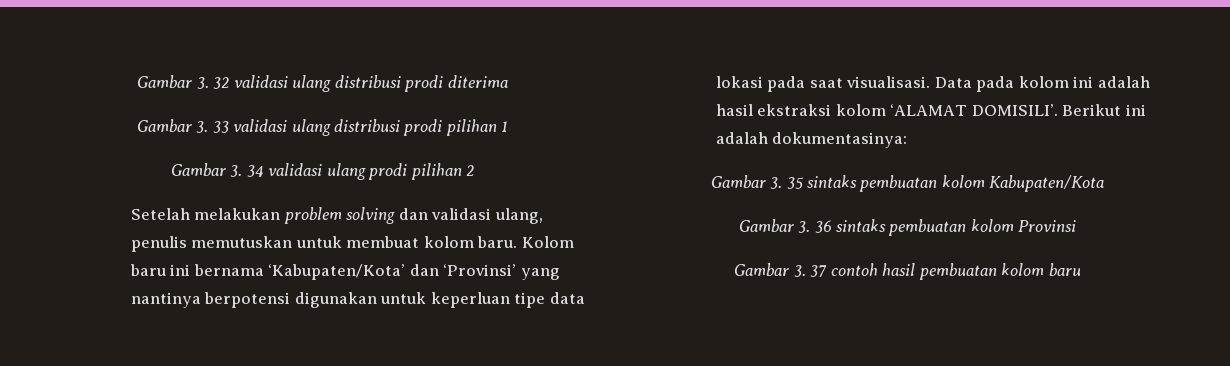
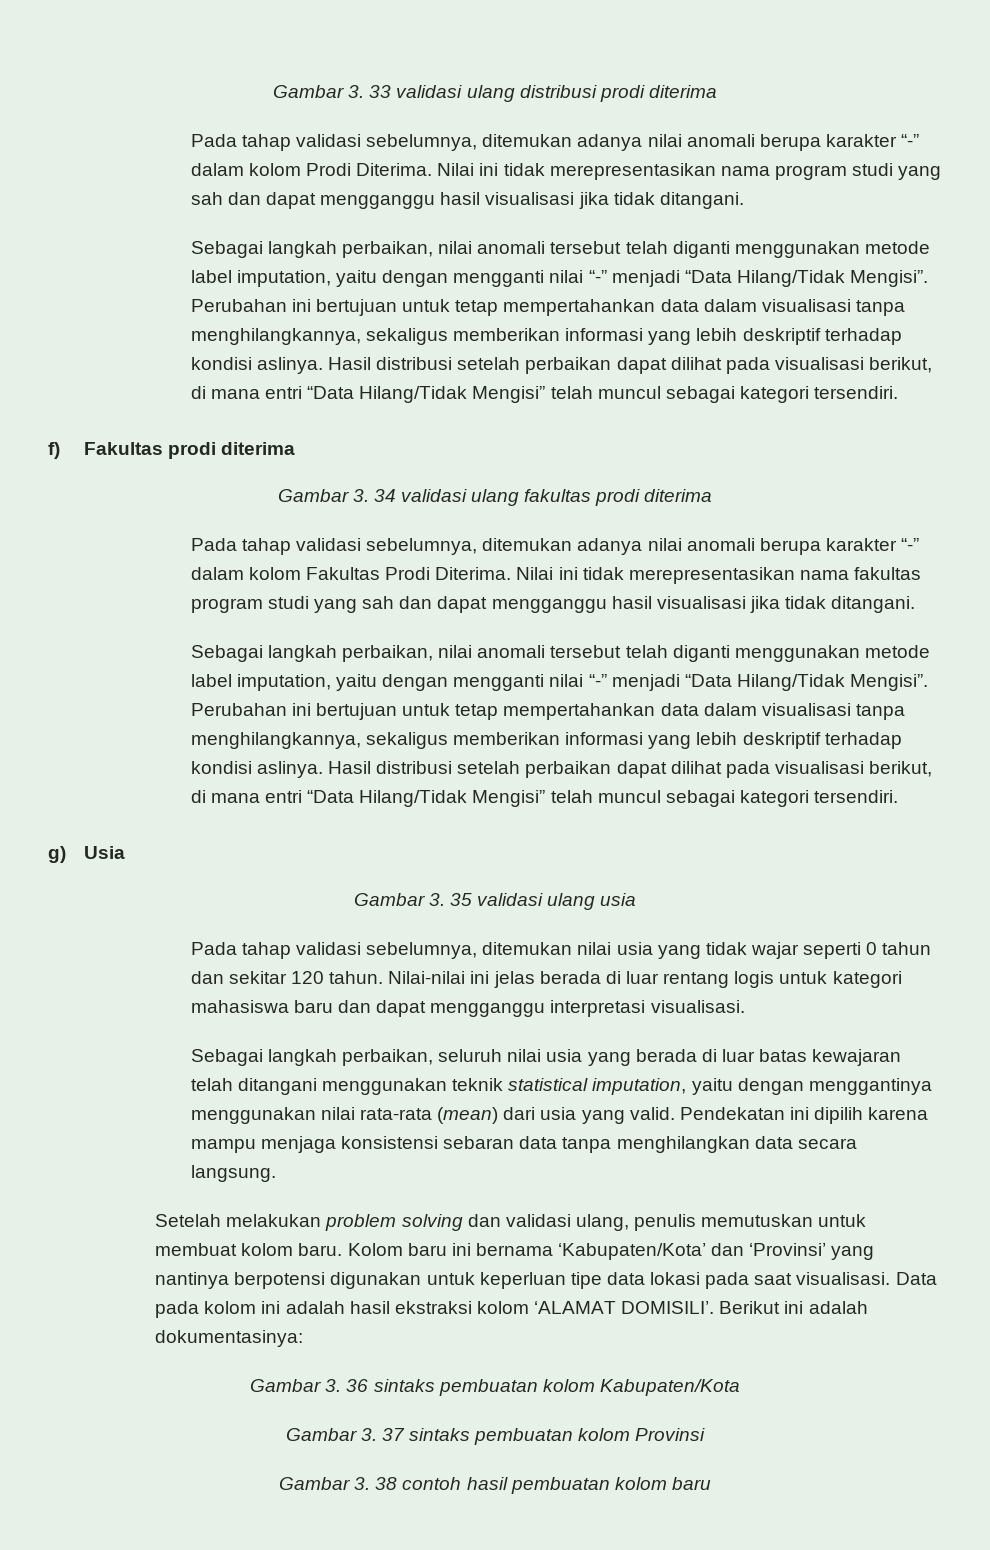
[137,75,508,92] [136,119,209,133] Gambar 3. 32 validasi ulang distribusi prodi diterima // Gambar 3. -> [273,85,365,98] Gambar 3.
[445,119,509,136] pilihan 1 -> [648,85,717,98] [190,134,920,151] [190,163,942,180] [190,192,744,209] [190,241,930,258] [190,270,929,287] [190,299,905,316] [190,328,902,345] [190,357,933,374] [190,386,899,403] [48,442,295,459] diterima // Pada tahap validasi sebelumnya, ditemukan adanya nilai anomali berupa karakter “-” dalam kolom Prodi Diterima. Nilai ini tidak merepresentasikan nama program studi yang sah dan dapat mengganggu hasil visualisasi jika tidak ditangani. // Sebagai langkah perbaikan, nilai anomali tersebut telah diganti menggunakan metode label imputation, yaitu dengan mengganti nilai “-” menjadi “Data Hilang/Tidak Mengisi”. Perubahan ini bertujuan untuk tetap mempertahankan data dalam visualisasi tanpa menghilangkannya, sekaligus memberikan informasi yang lebih deskriptif terhadap kondisi aslinya. Hasil distribusi setelah perbaikan dapat dilihat pada visualisasi berikut, di mana entri “Data Hilang/Tidak Mengisi” telah muncul sebagai kategori tersendiri. // f) Fakultas prodi diterima
[368,163,475,180] prodi pilihan 2 -> [524,489,713,506] [190,538,920,555] [190,567,922,584] [190,596,916,613] [190,645,930,662] [190,674,929,691] [190,703,905,720] [190,732,902,749] [190,761,933,778] [190,790,899,807] [48,846,125,863] [353,893,637,910] [190,942,932,959] [190,971,902,988] [190,1000,745,1017] [190,1049,902,1066] [190,1078,932,1095] [190,1107,929,1124] [190,1136,857,1153] [190,1165,276,1182] fakultas prodi diterima // Pada tahap validasi sebelumnya, ditemukan adanya nilai anomali berupa karakter “-” dalam kolom Fakultas Prodi Diterima. Nilai ini tidak merepresentasikan nama fakultas program studi yang sah dan dapat mengganggu hasil visualisasi jika tidak ditangani. // Sebagai langkah perbaikan, nilai anomali tersebut telah diganti menggunakan metode label imputation, yaitu dengan mengganti nilai “-” menjadi “Data Hilang/Tidak Mengisi”. Perubahan ini bertujuan untuk tetap mempertahankan data dalam visualisasi tanpa menghilangkannya, sekaligus memberikan informasi yang lebih deskriptif terhadap kondisi aslinya. Hasil distribusi setelah perbaikan dapat dilihat pada visualisasi berikut, di mana entri “Data Hilang/Tidak Mengisi” telah muncul sebagai kategori tersendiri. // g) Usia // Gambar 3. 35 validasi ulang usia // Pada tahap validasi sebelumnya, ditemukan nilai usia yang tidak wajar seperti 0 tahun dan sekitar 120 tahun. Nilai-nilai ini jelas berada di luar rentang logis untuk kategori mahasiswa baru dan dapat mengganggu interpretasi visualisasi. // Sebagai langkah perbaikan, seluruh nilai usia yang berada di luar batas kewajaran telah ditangani menggunakan teknik statistical imputation, yaitu dengan menggantinya menggunakan nilai rata-rata (mean) dari usia yang valid. Pendekatan ini dipilih karena mampu menjaga konsistensi sebaran data tanpa menghilangkan data secara langsung.
[786,177,804,189] 35 -> [346,1379,369,1392] 36
[814,220,832,233] 36 -> [381,1428,405,1441] 37
[810,265,828,277] 37 -> [375,1477,398,1490] 38

